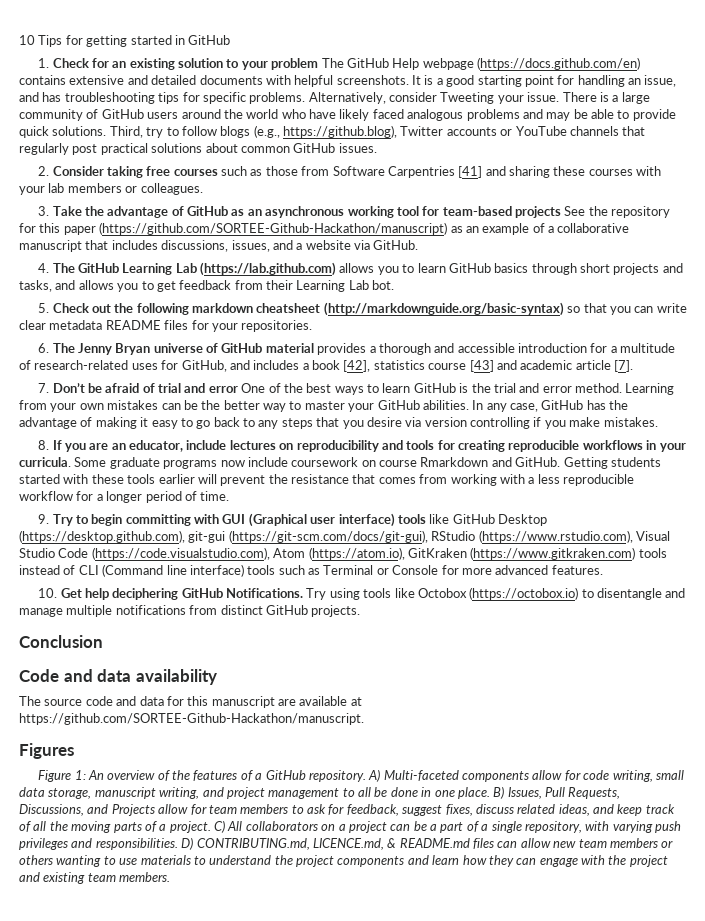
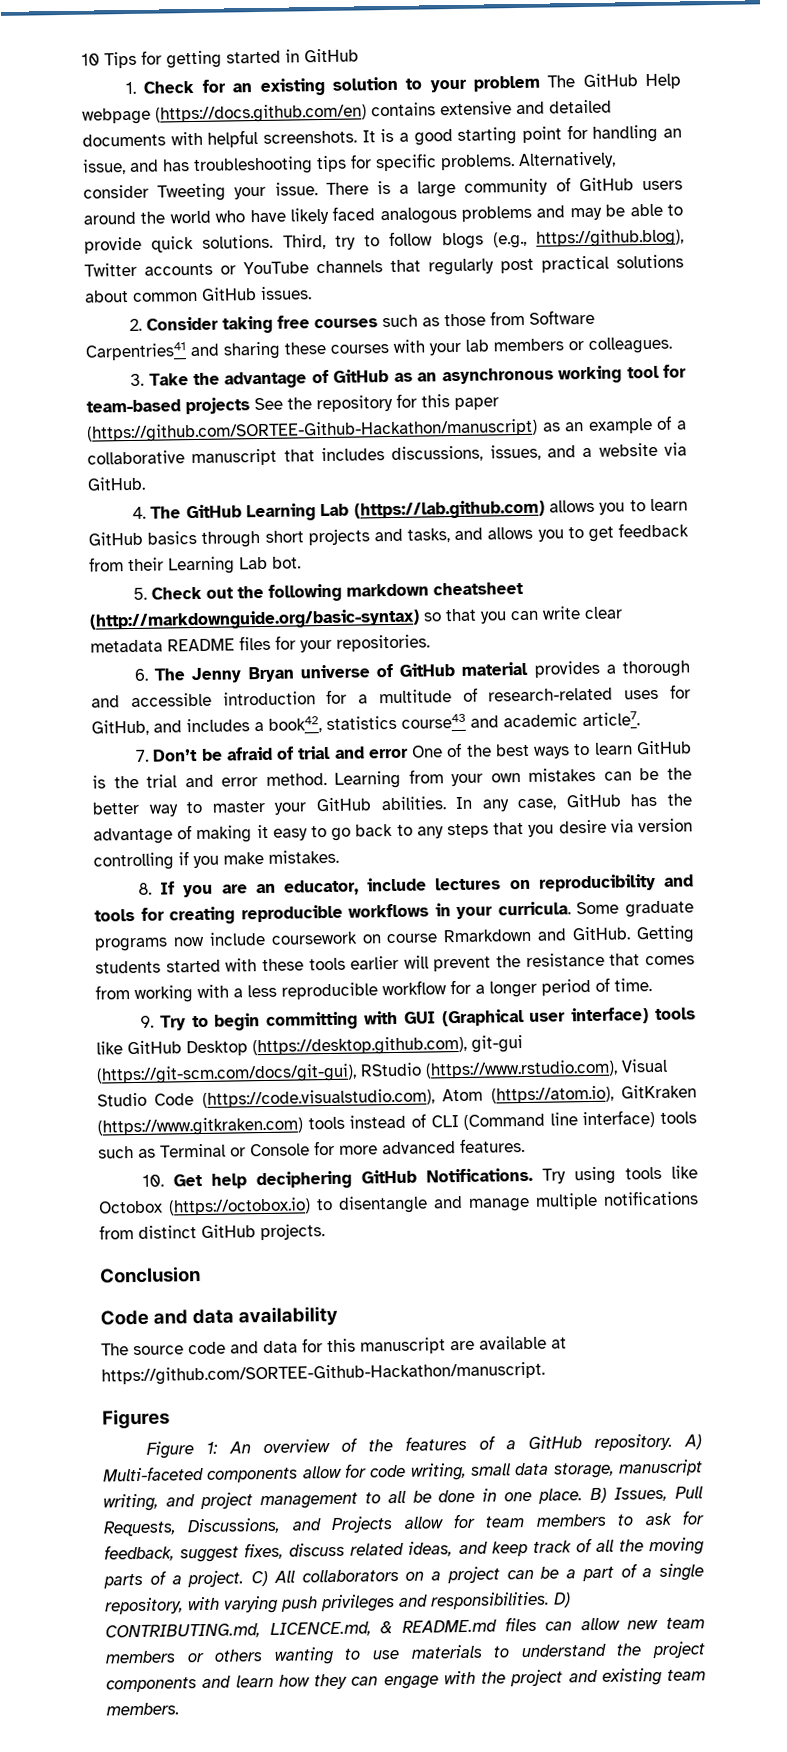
[387,166,483,178] Carpentries [41] -> [85,342,187,361] Carpentries41
[312,360,633,372] book [42], statistics course [43] and academic article [7]. -> [268,711,640,733] book42, statistics course43 and academic article7.

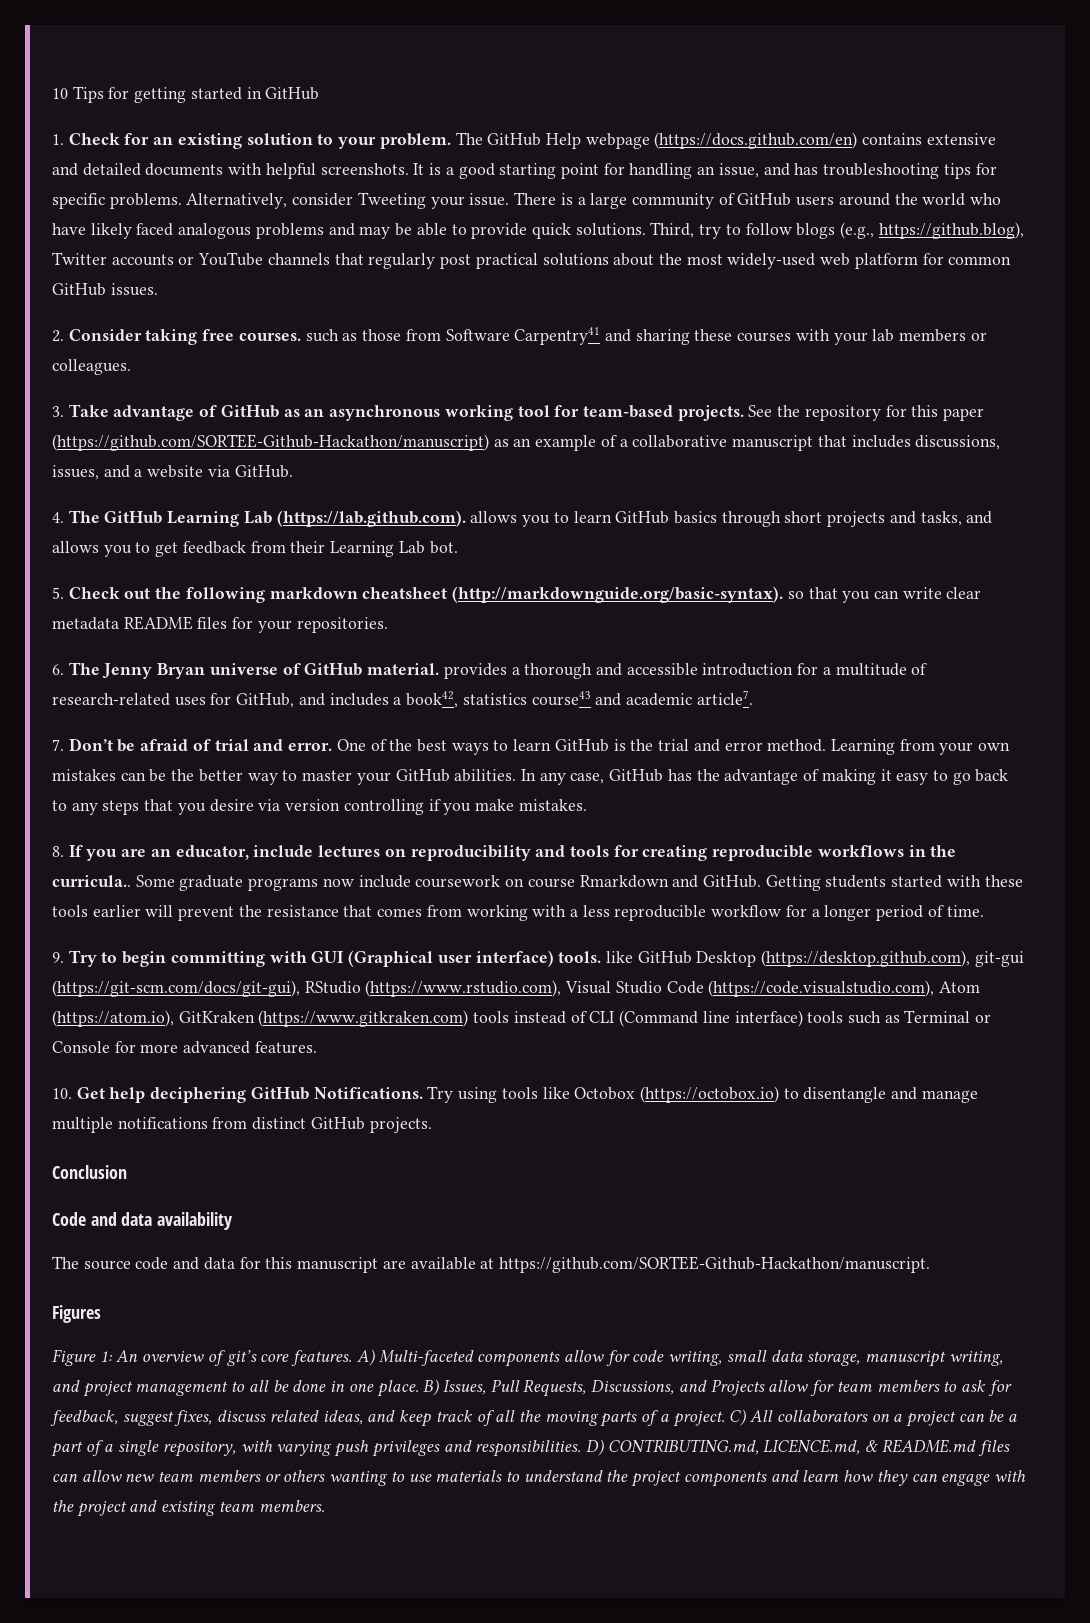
[472,75,540,92] problem -> [379,133,451,149] problem.
(129, 296) none -> [658,253,944,269] the most widely-used web platform for
[314,318,379,329] courses -> [238,333,301,341] courses.
[85,342,187,361] Carpentries41 -> [514,327,601,345] Carpentry41
[192,372,220,386] the -> (109, 410) none
[185,397,250,415] projects -> [677,405,744,421] projects.
[353,499,545,520] (https://lab.github.com) -> [276,510,466,527] (https://lab.github.com).
[89,608,420,631] (http://markdownguide.org/basic-syntax) -> [452,586,784,603] (http://markdownguide.org/basic-syntax).
[461,661,529,676] material -> [367,663,440,675] material.
[368,748,409,759] error -> [288,743,333,751] error.
[456,901,571,920] your curricula. -> [930,845,957,857] [52,875,131,887] the curricula..
[655,1007,697,1020] tools -> [558,951,602,963] tools.
[368,1433,674,1452] the features of a GitHub repository. -> [226,1350,353,1366] git’s core features.

